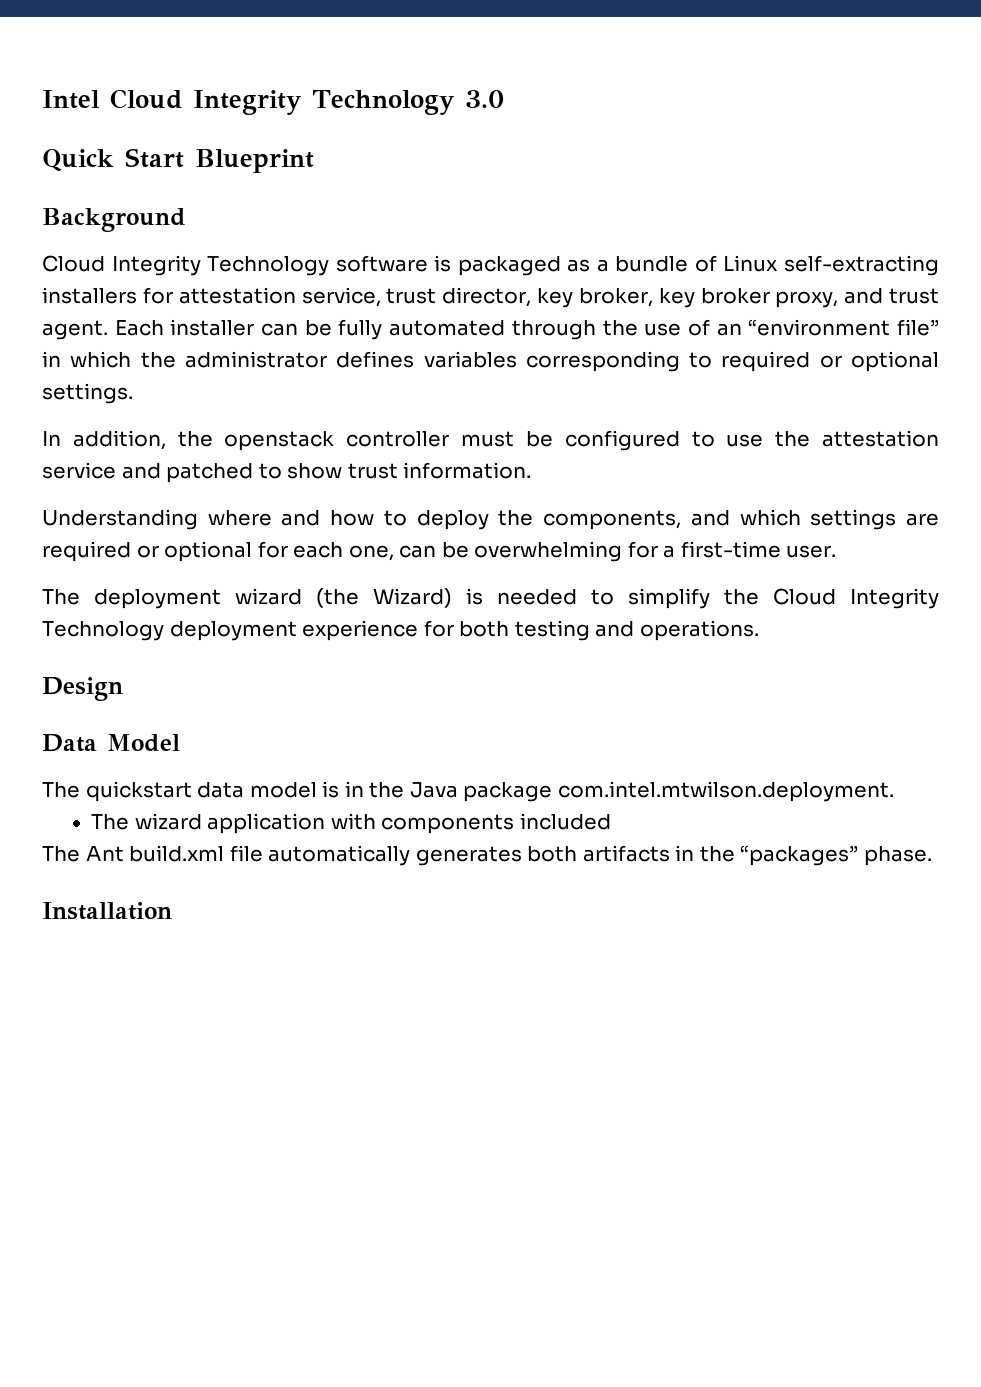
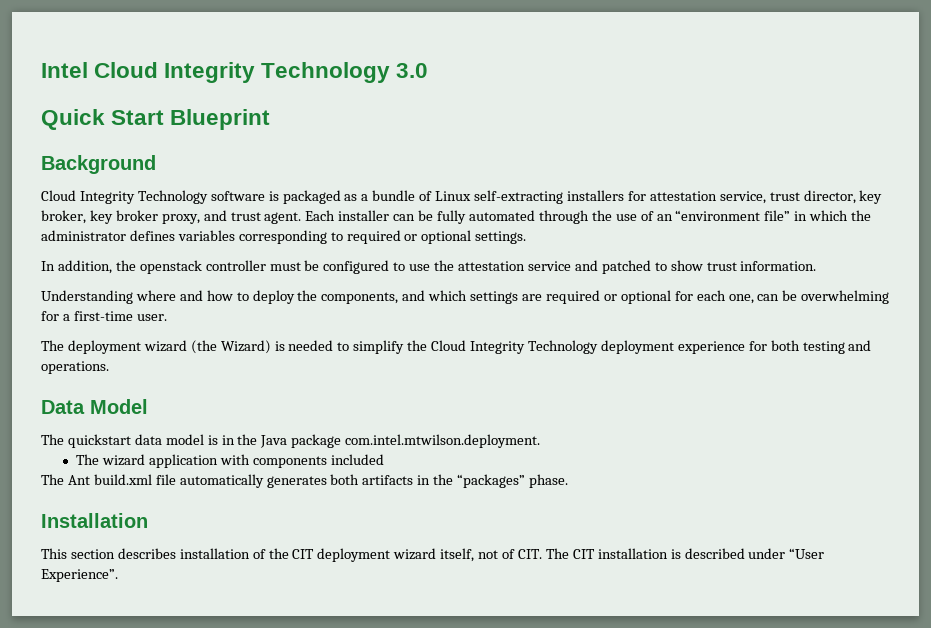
[42,677,123,701] // Design -> (109, 367) none
(172, 911) none -> [41,548,825,562] [41,569,118,582] // This section describes installation of the CIT deployment wizard itself, not of CIT. The CIT installation is described under “User Experience”.

